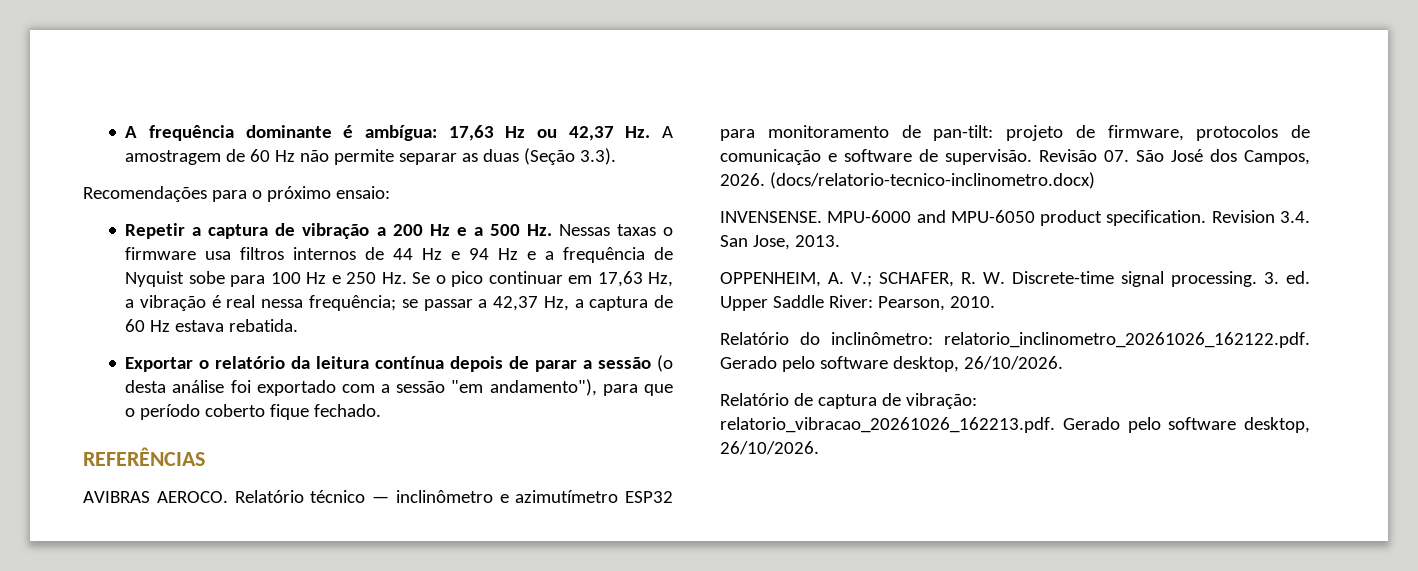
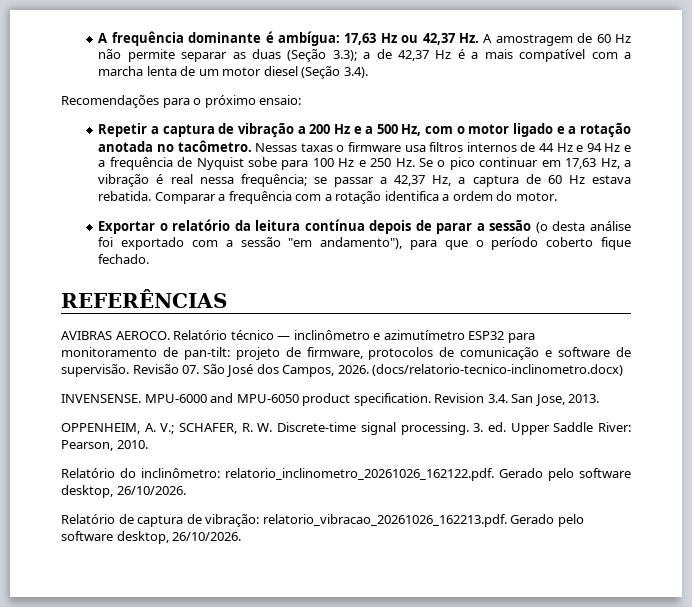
[580,148,617,165] 3.3). -> [332,49,631,62] [98,66,368,79] 3.3); a de 42,37 Hz é a mais compatível com a marcha lenta de um motor diesel (Seção 3.4).
[526,224,552,236] Hz. -> [401,123,632,138] [98,140,252,152] Hz, com o motor ligado e a rotação anotada no tacômetro.
(299, 325) none -> [154,191,557,204] Comparar a frequência com a rotação identifica a ordem do motor.

